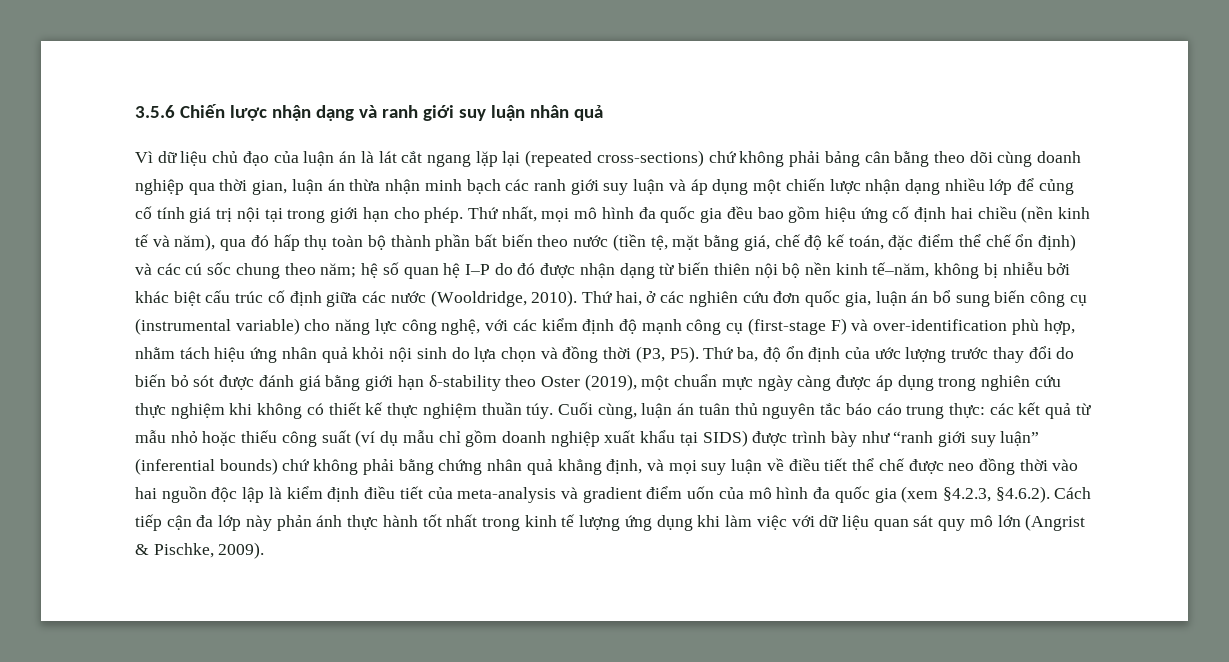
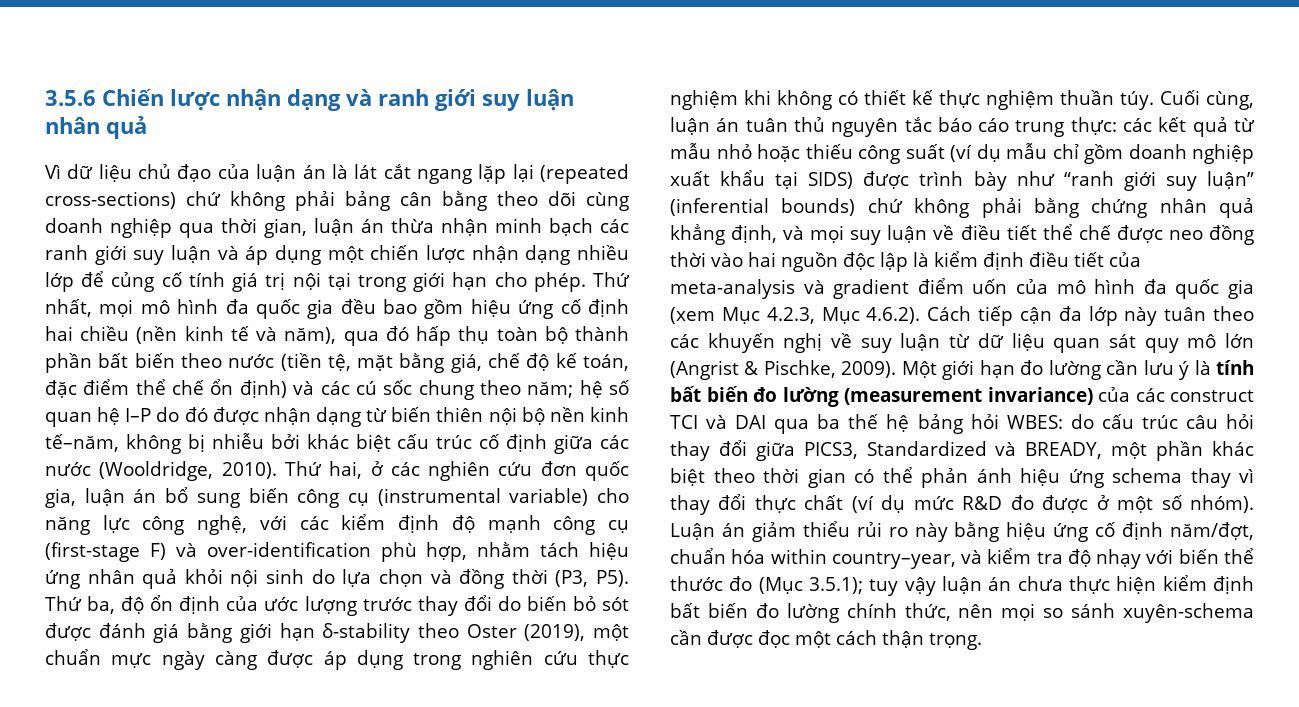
[942,486,1050,503] §4.2.3, §4.6.2). -> [721,307,921,324] Mục 4.2.3, Mục 4.6.2).
[276,514,815,531] phản ánh thực hành tốt nhất trong kinh tế lượng ứng dụng khi làm việc với -> [1164,306,1254,321] [670,333,971,353] tuân theo các khuyến nghị về suy luận từ
(265, 550) none -> [901,360,1254,380] [670,386,1254,407] [670,414,1254,434] [670,440,1254,461] [670,467,1254,488] [670,494,1254,515] [670,521,1254,542] [670,548,1254,569] [670,575,1254,596] [670,603,1254,623] [670,630,982,650] Một giới hạn đo lường cần lưu ý là tính bất biến đo lường (measurement invariance) của các construct TCI và DAI qua ba thế hệ bảng hỏi WBES: do cấu trúc câu hỏi thay đổi giữa PICS3, Standardized và BREADY, một phần khác biệt theo thời gian có thể phản ánh hiệu ứng schema thay vì thay đổi thực chất (ví dụ mức R&D đo được ở một số nhóm). Luận án giảm thiểu rủi ro này bằng hiệu ứng cố định năm/đợt, chuẩn hóa within country–year, và kiểm tra độ nhạy với biến thể thước đo (Mục 3.5.1); tuy vậy luận án chưa thực hiện kiểm định bất biến đo lường chính thức, nên mọi so sánh xuyên-schema cần được đọc một cách thận trọng.

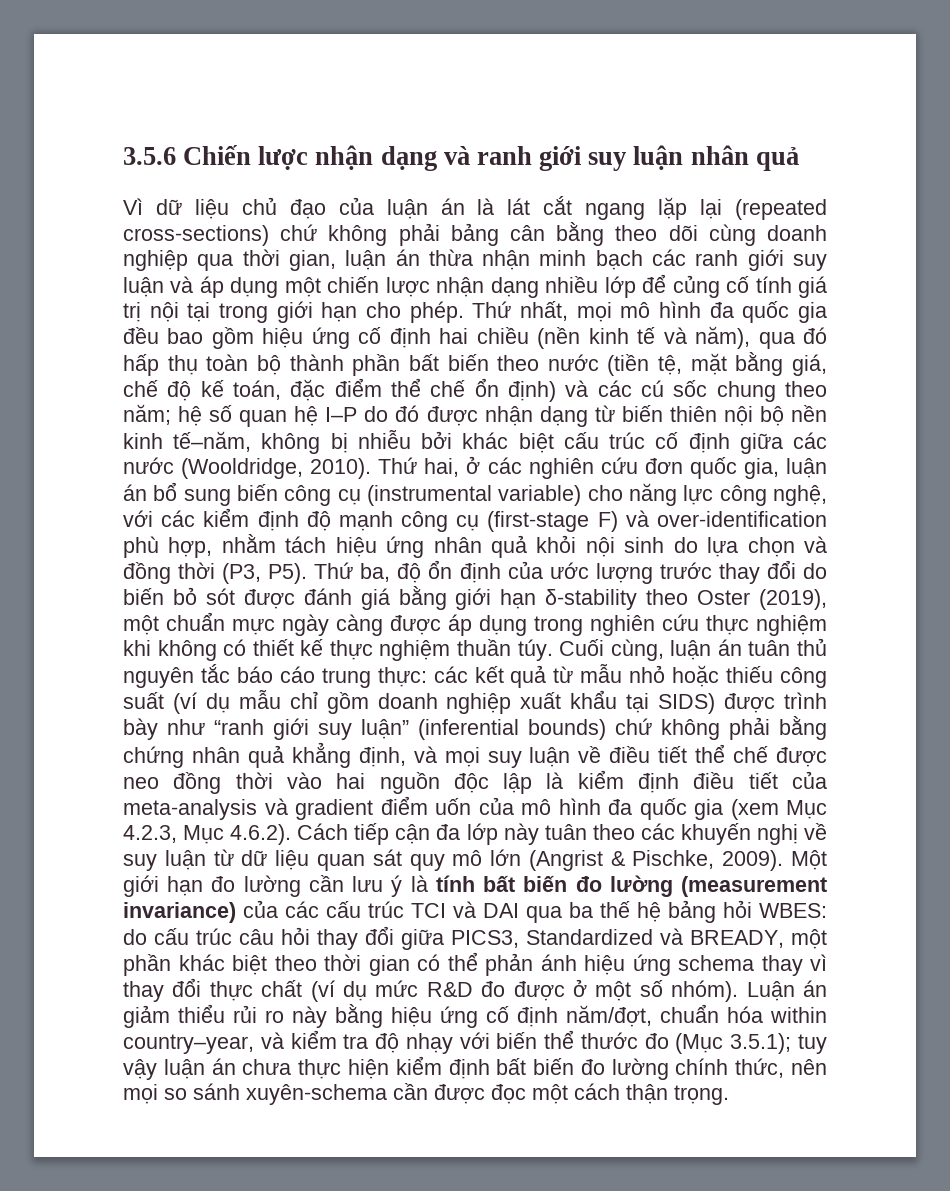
[1170,390,1254,402] construct -> [326,901,404,918] cấu trúc

